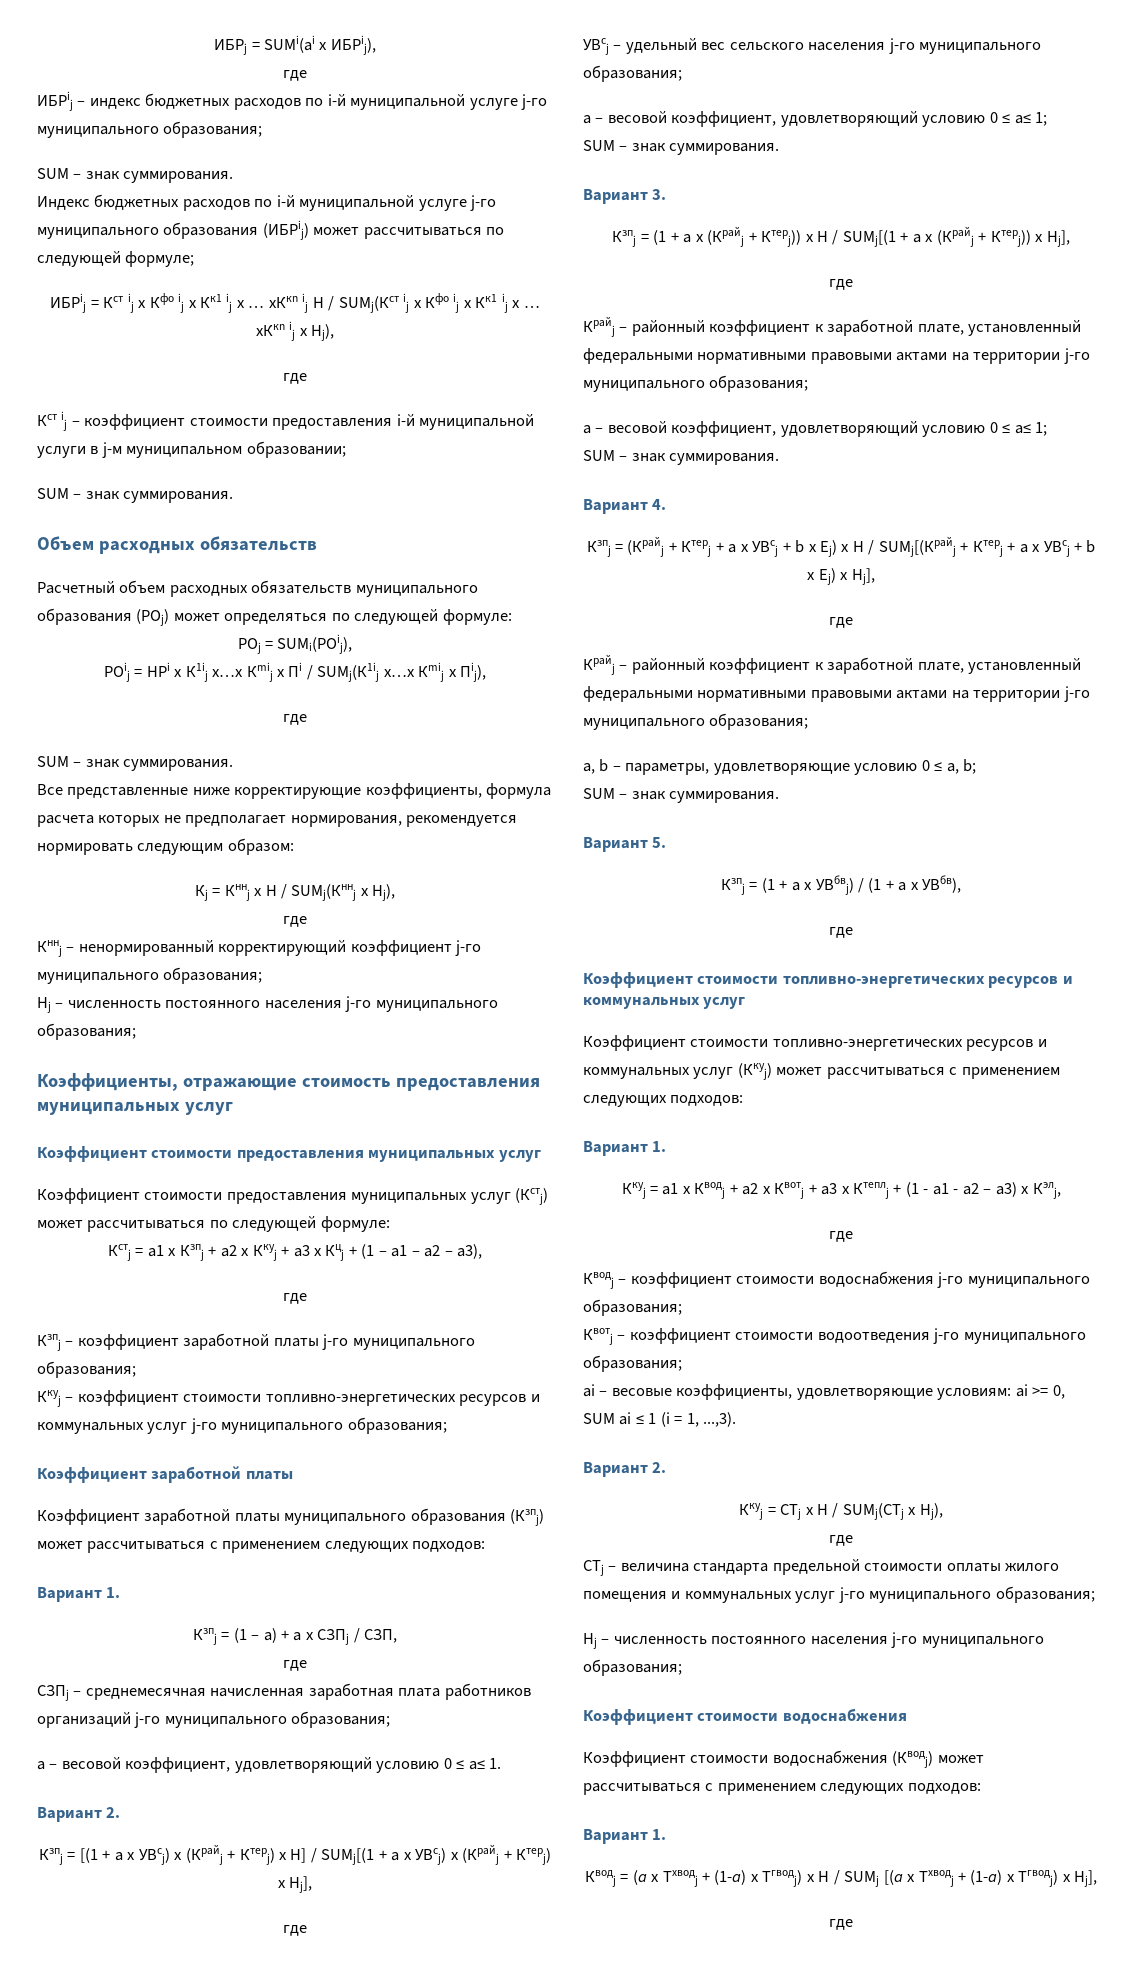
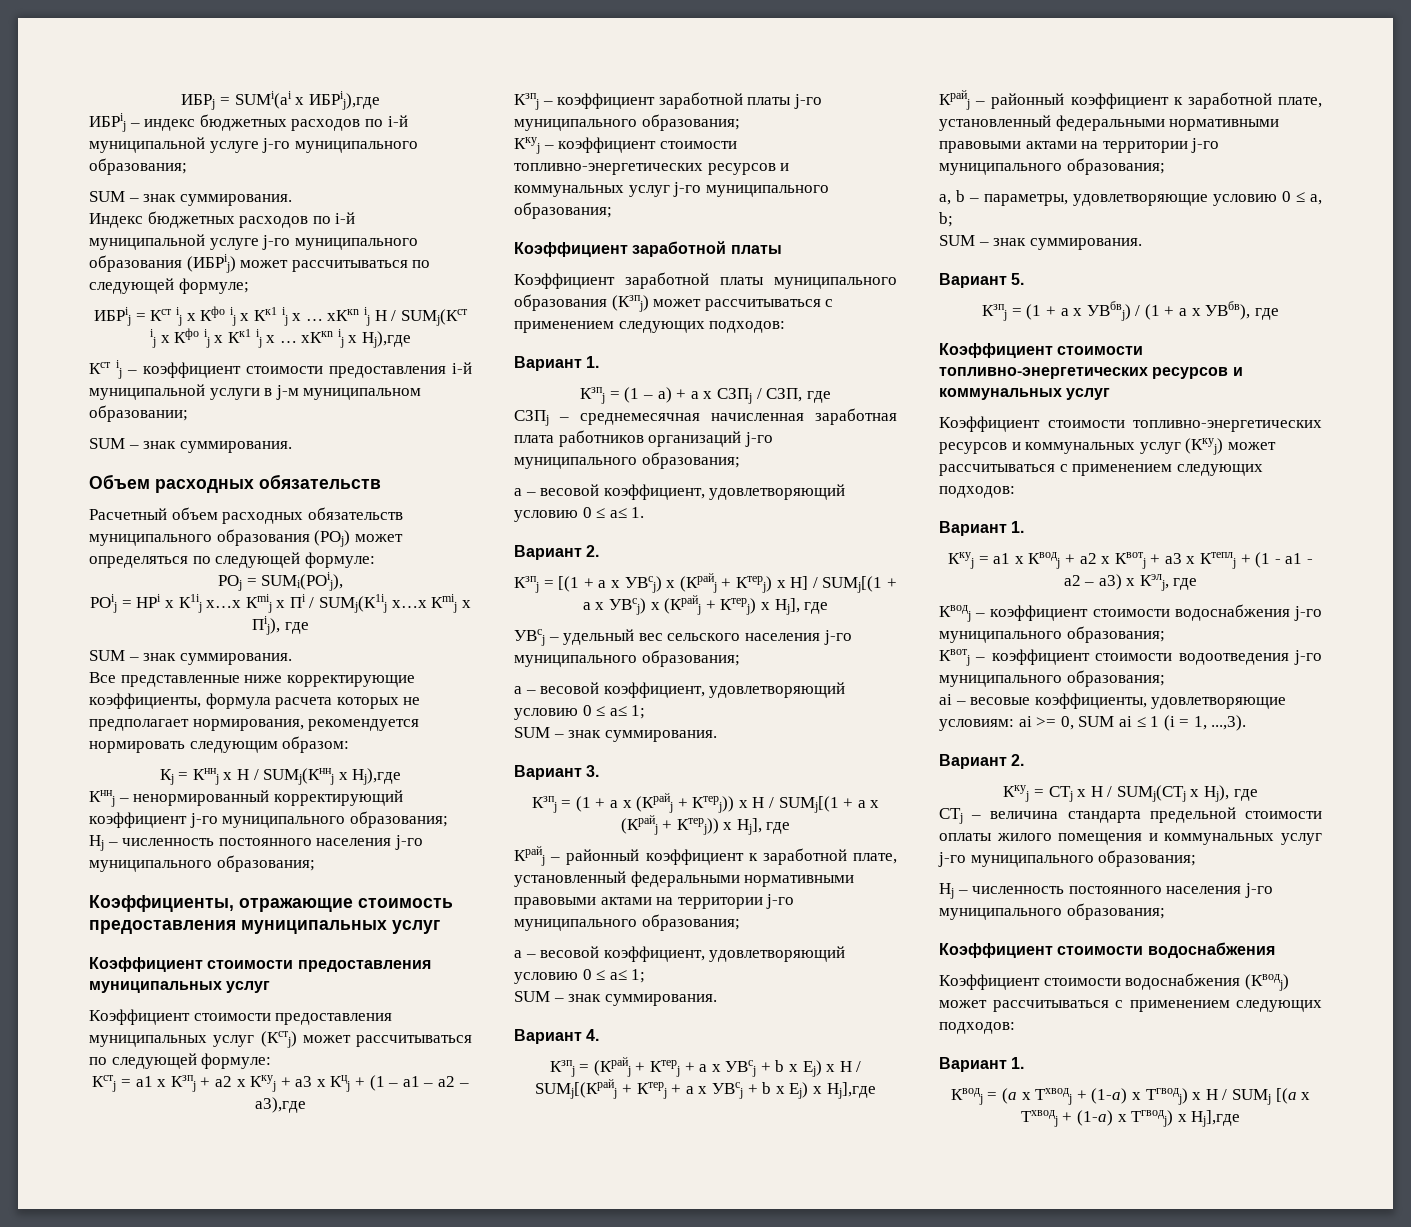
[330,35,376,55] [283,70,307,81] ИБРij), // где -> [308,91,380,110] ИБРij),где
[311,324,335,341] [283,373,307,384] Нj), // где -> [362,331,412,348] Нj),где
(487, 672) // -> (281, 625) none
[372,884,396,901] [283,916,307,927] Нj), // где -> [352,768,402,785] Нj),где
[457,1244,483,1259] [283,1293,307,1304] a3), // где -> [255,1097,306,1113] a3),где
(398, 1636) // -> (803, 395) none
(313, 1884) // -> (800, 606) none
(1070, 238) // -> (762, 826) none
[851,568,875,585] [829,617,853,628] Нj], // где -> [826,1082,876,1099] Нj],где
(962, 884) // -> (1251, 310) none
(1061, 1190) // -> (1169, 582) none
(943, 1511) // -> (1230, 793) none
[1074,1870,1098,1887] [829,1919,853,1930] Нj], // где -> [1191,1110,1241,1127] Нj],где

